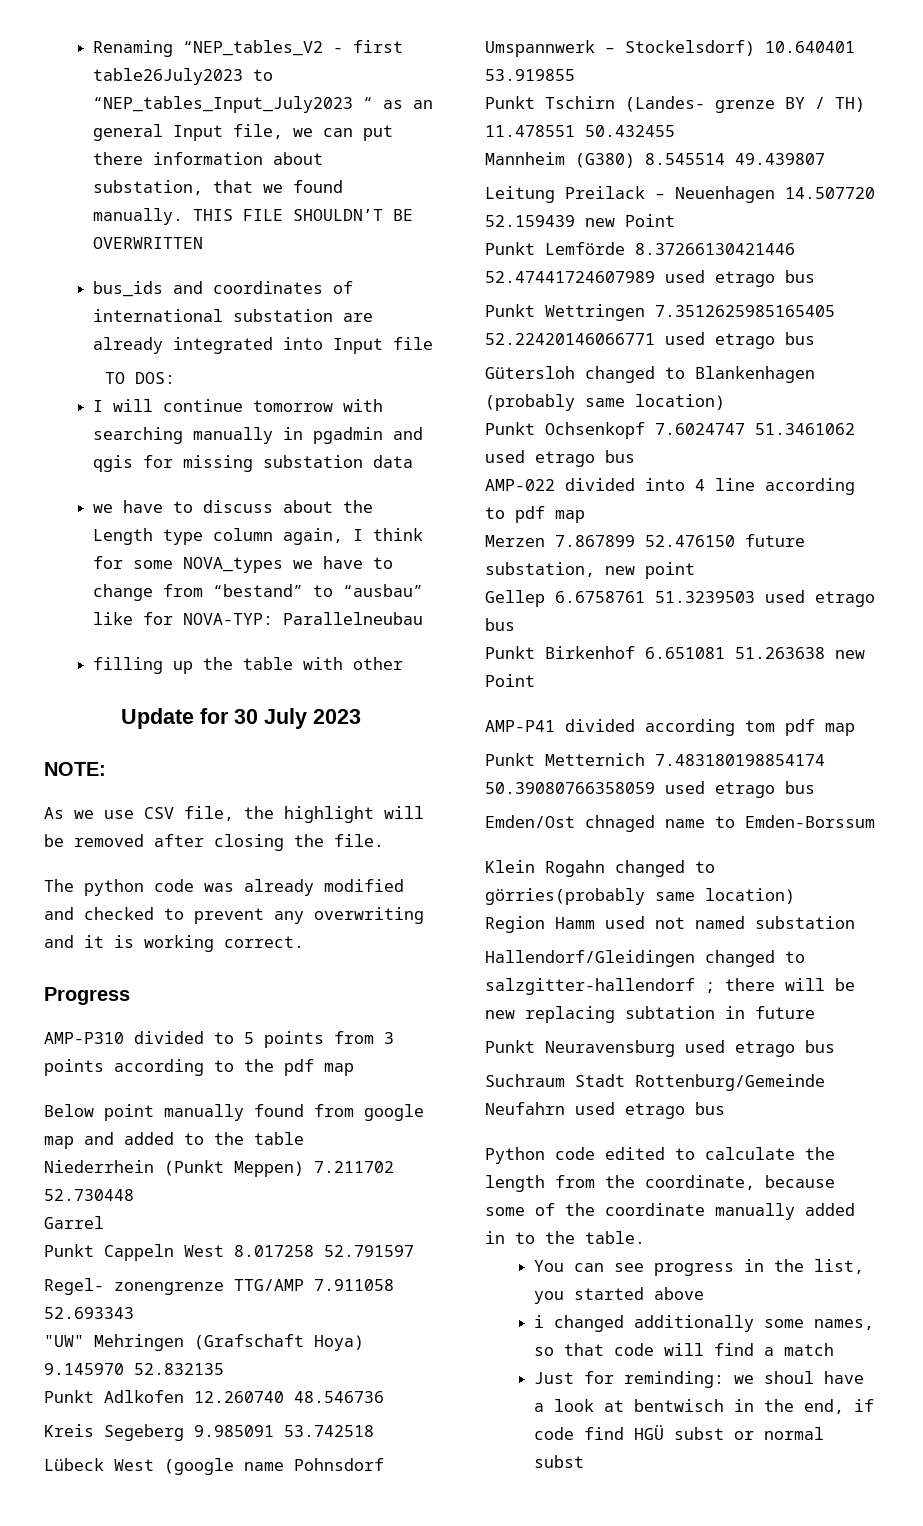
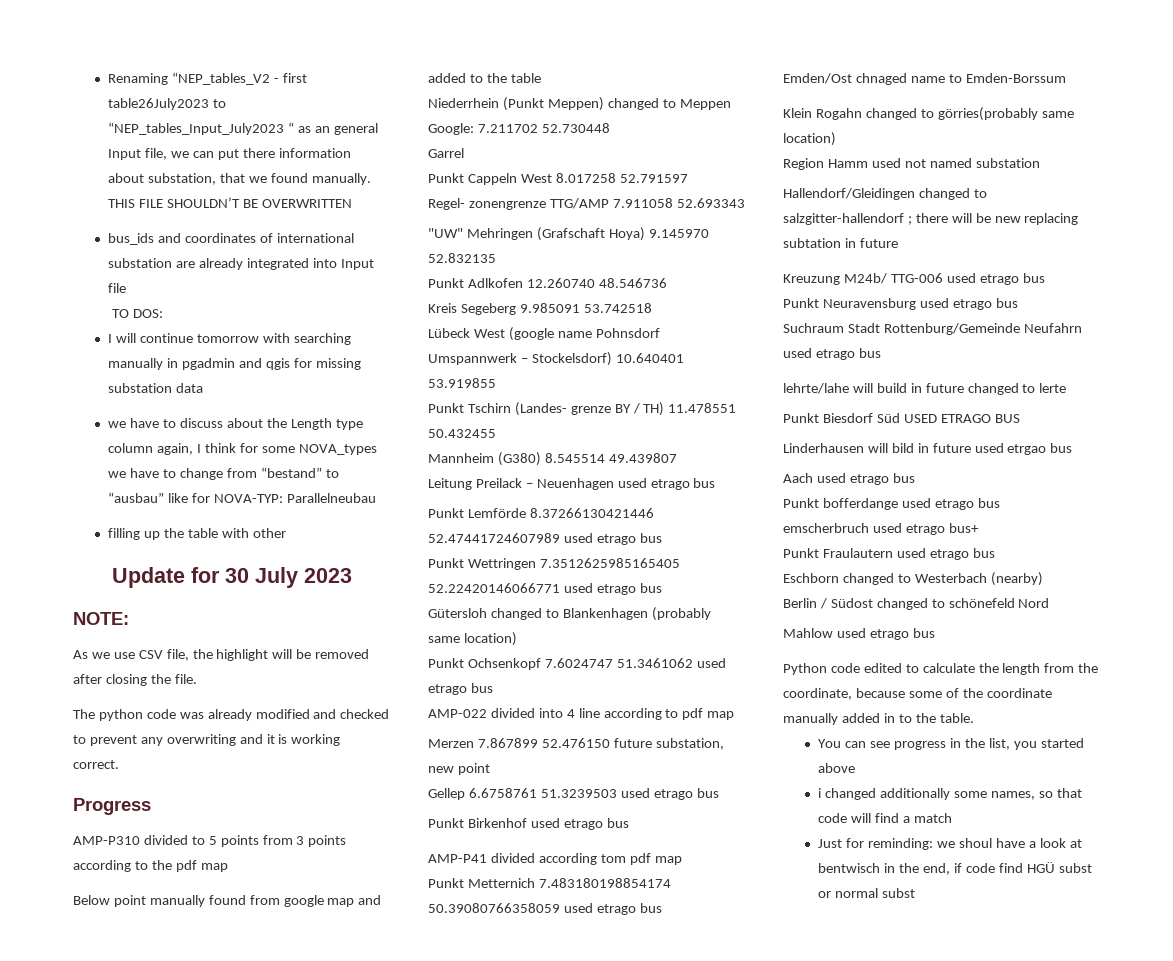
(304, 1169) none -> [607,98,731,110] [428,123,474,135] changed to Meppen Google:
[785,187,875,199] [485,214,675,227] 14.507720 52.159439 new Point -> [617,478,716,490] used etrago bus
[645,647,865,659] [485,674,535,687] 6.651081 51.263638 new Point -> [530,818,629,830] used etrago bus
(815, 1012) none -> [783,273,1045,285] // Kreuzung M24b/ TTG-006 used etrago bus
(725, 1108) none -> [783,383,1067,395] [783,413,1020,423] [783,443,1073,455] [783,473,915,485] [783,498,1000,510] [783,523,979,535] [783,548,995,560] [783,572,1043,586] [783,598,1050,610] [783,628,935,640] // lehrte/lahe will build in future changed to lerte // Punkt Biesdorf Süd USED ETRAGO BUS // Linderhausen will bild in future used etrgao bus // Aach used etrago bus // Punkt bofferdange used etrago bus // emscherbruch used etrago bus+ // Punkt Fraulautern used etrago bus // Eschborn changed to Westerbach (nearby) // Berlin / Südost changed to schönefeld Nord // Mahlow used etrago bus

